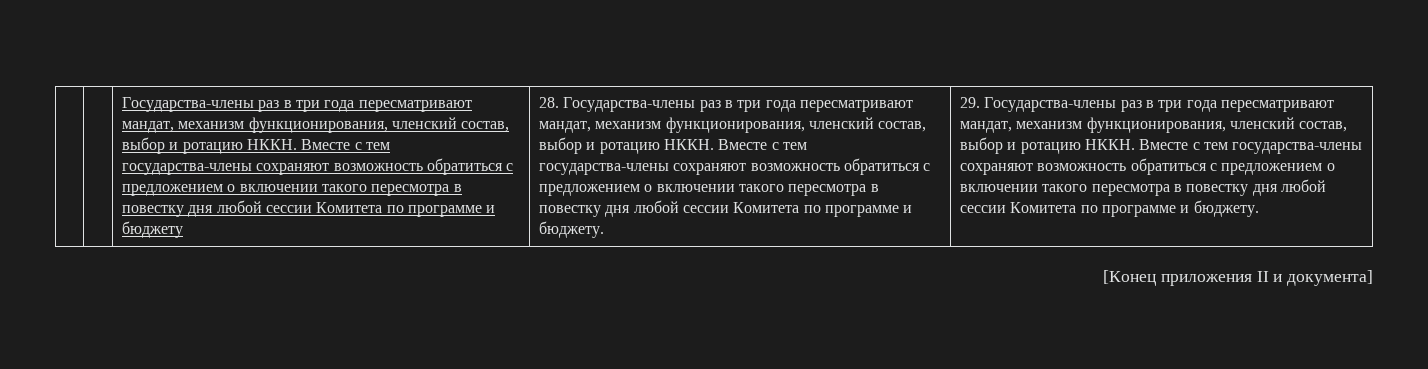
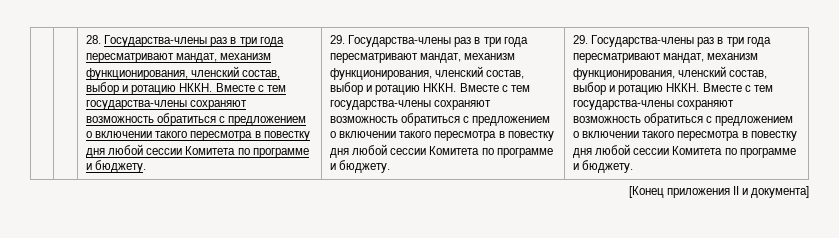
(121, 104) | | -> [86,35,102,44] | | 28.
[121,221,183,238] [538,97,559,108] бюджету | 28. -> [95,160,147,173] [330,35,346,44] бюджету. | 29.

